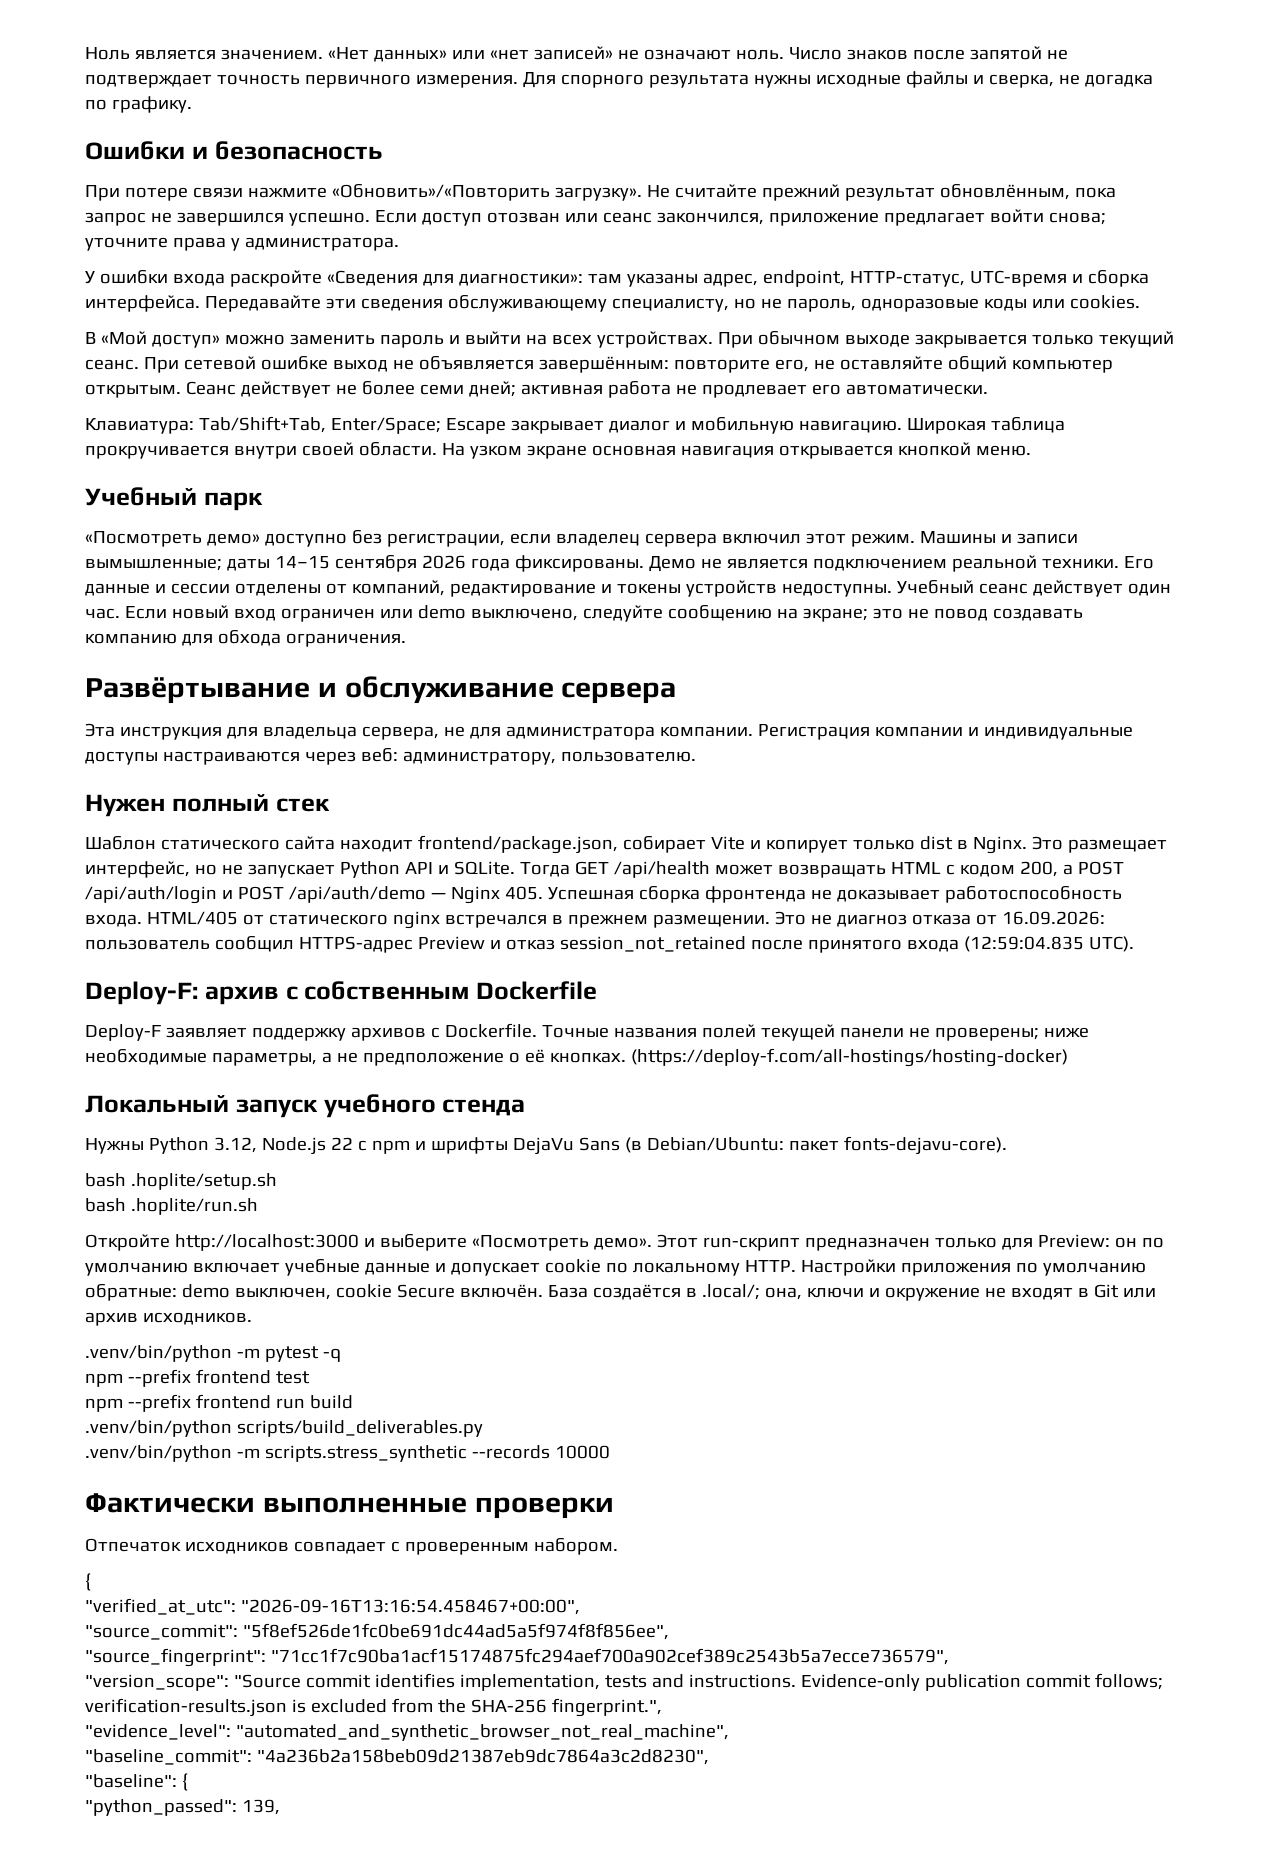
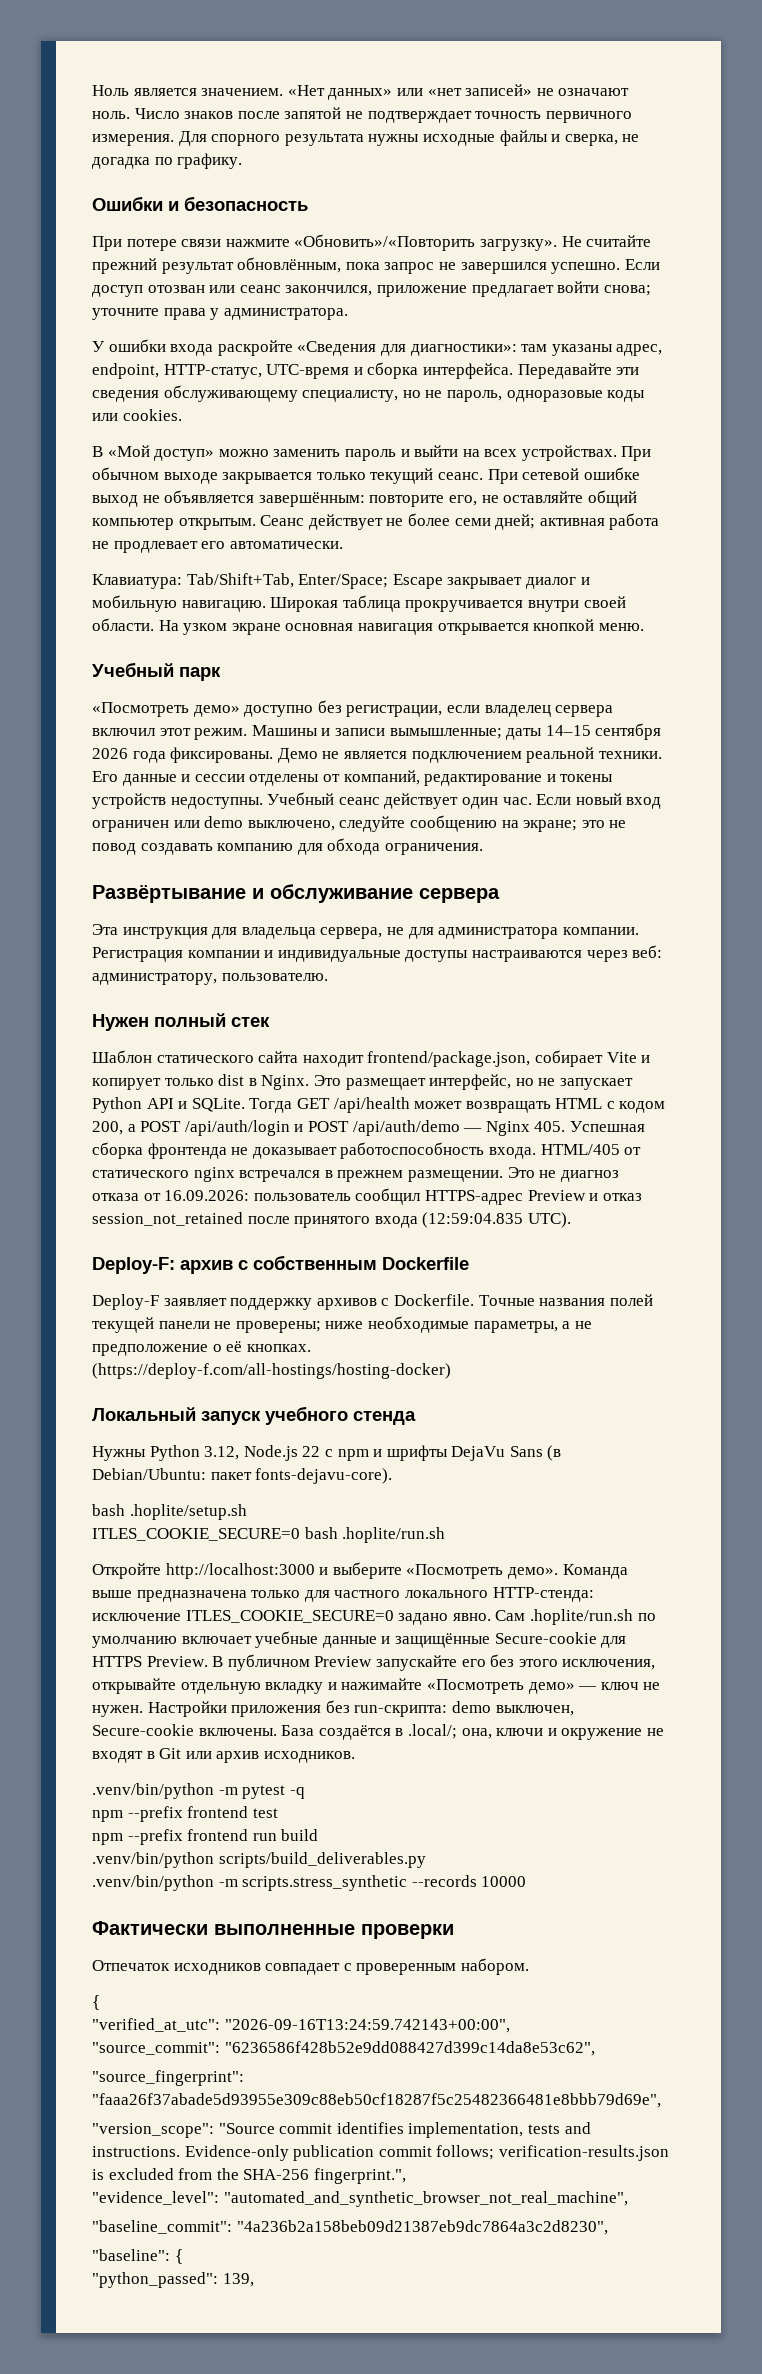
(277, 1181) none -> [92,1528,300,1541] ITLES_COOKIE_SECURE=0
[656,1234,1137,1251] Этот run-скрипт предназначен только для Preview: он -> [562,1564,628,1579] [92,1587,594,1602] [92,1609,633,1625] Команда выше предназначена только для частного локального HTTP-стенда: исключение ITLES_COOKIE_SECURE=0 задано явно. Сам .hoplite/run.sh
[450,1259,1146,1276] [85,1284,543,1301] допускает cookie по локальному HTTP. Настройки приложения по умолчанию обратные: demo выключен, cookie Secure включён. -> [394,1632,627,1648] [92,1654,656,1671] [92,1678,661,1694] [92,1700,574,1717] [92,1724,277,1736] защищённые Secure-cookie для HTTPS Preview. В публичном Preview запускайте его без этого исключения, открывайте отдельную вкладку и нажимайте «Посмотреть демо» — ключ не нужен. Настройки приложения без run-скрипта: demo выключен, Secure-cookie включены.
[240,1599,580,1615] "2026-09-16T13:16:54.458467+00:00", -> [224,2019,510,2033] "2026-09-16T13:24:59.742143+00:00",
[242,1623,669,1640] "5f8ef526de1fc0be691dc44ad5a5f974f8f856ee", -> [224,2041,595,2056] "6236586f428b52e9dd088427d399c14da8e53c62",
[270,1648,949,1665] "71cc1f7c90ba1acf15174875fc294aef700a902cef389c2543b5a7ecce736579", -> [92,2093,661,2108] "faaa26f37abade5d93955e309c88eb50cf18287f5c25482366481e8bbb79d69e",

